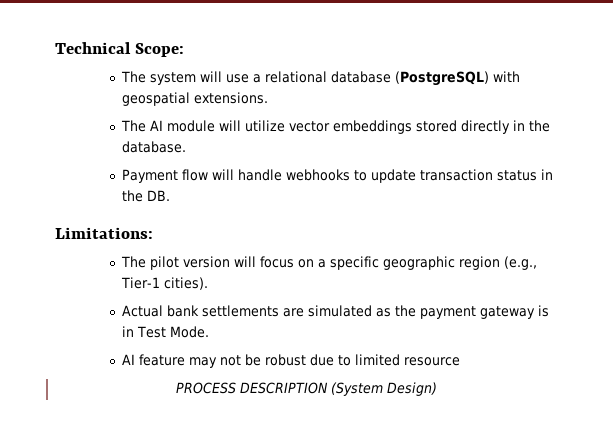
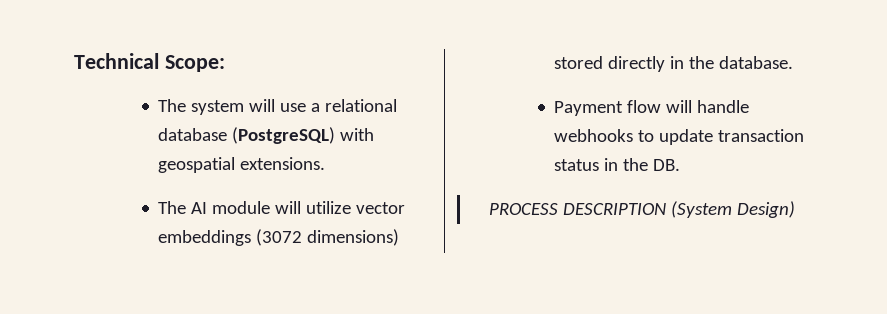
(413, 127) none -> [256,229,400,246] (3072 dimensions)
[55,227,153,239] [121,256,538,270] [121,277,209,290] [122,305,550,319] [122,326,210,338] [122,354,461,368] // Limitations: // The pilot version will focus on a specific geographic region (e.g., Tier-1 cities). // Actual bank settlements are simulated as the payment gateway is in Test Mode. // AI feature may not be robust due to limited resource -> (681, 165) none

